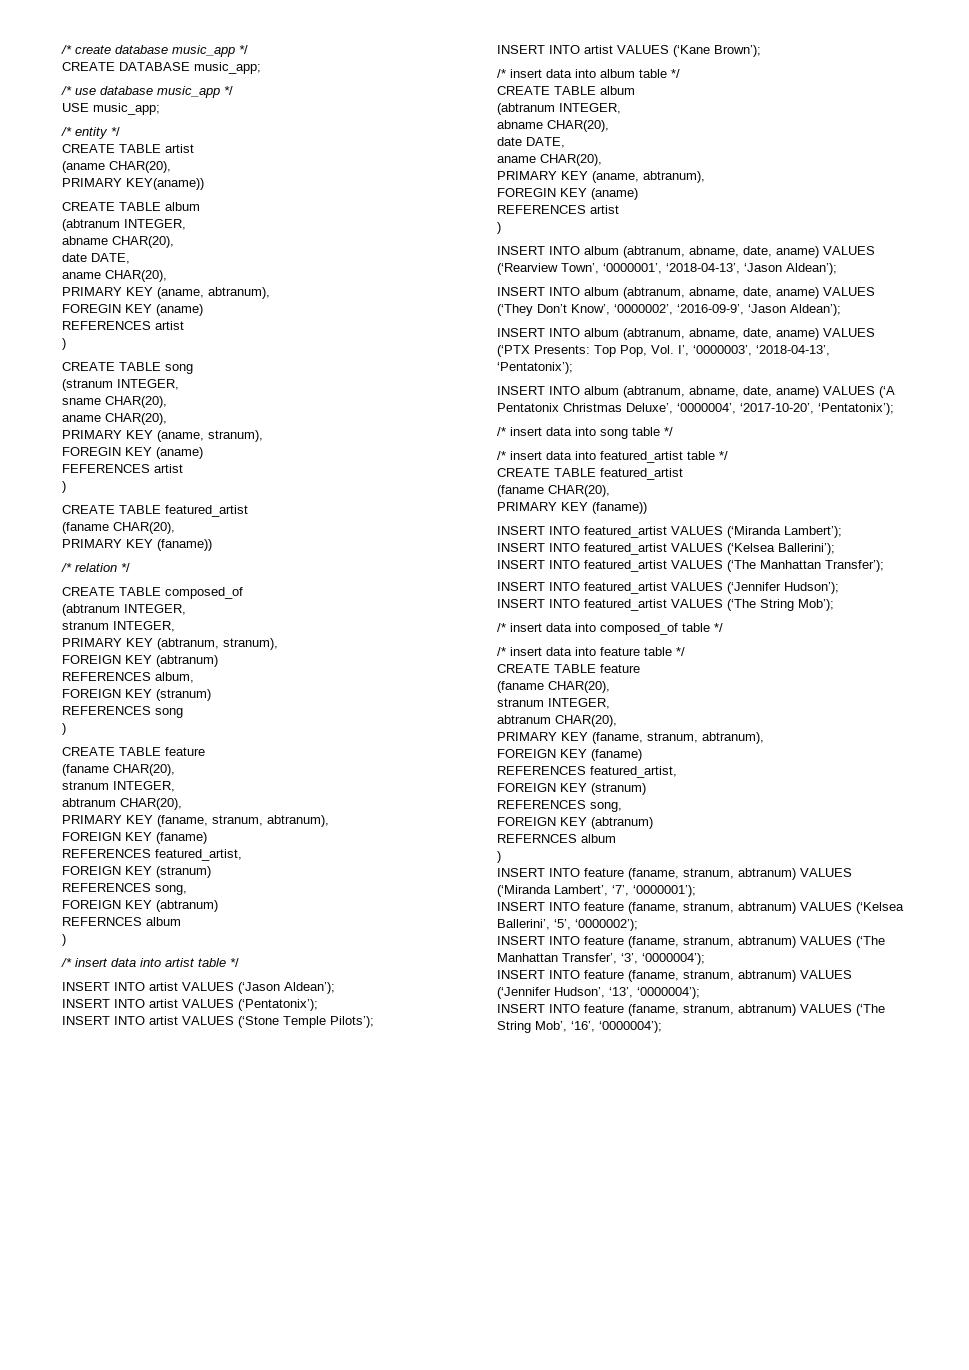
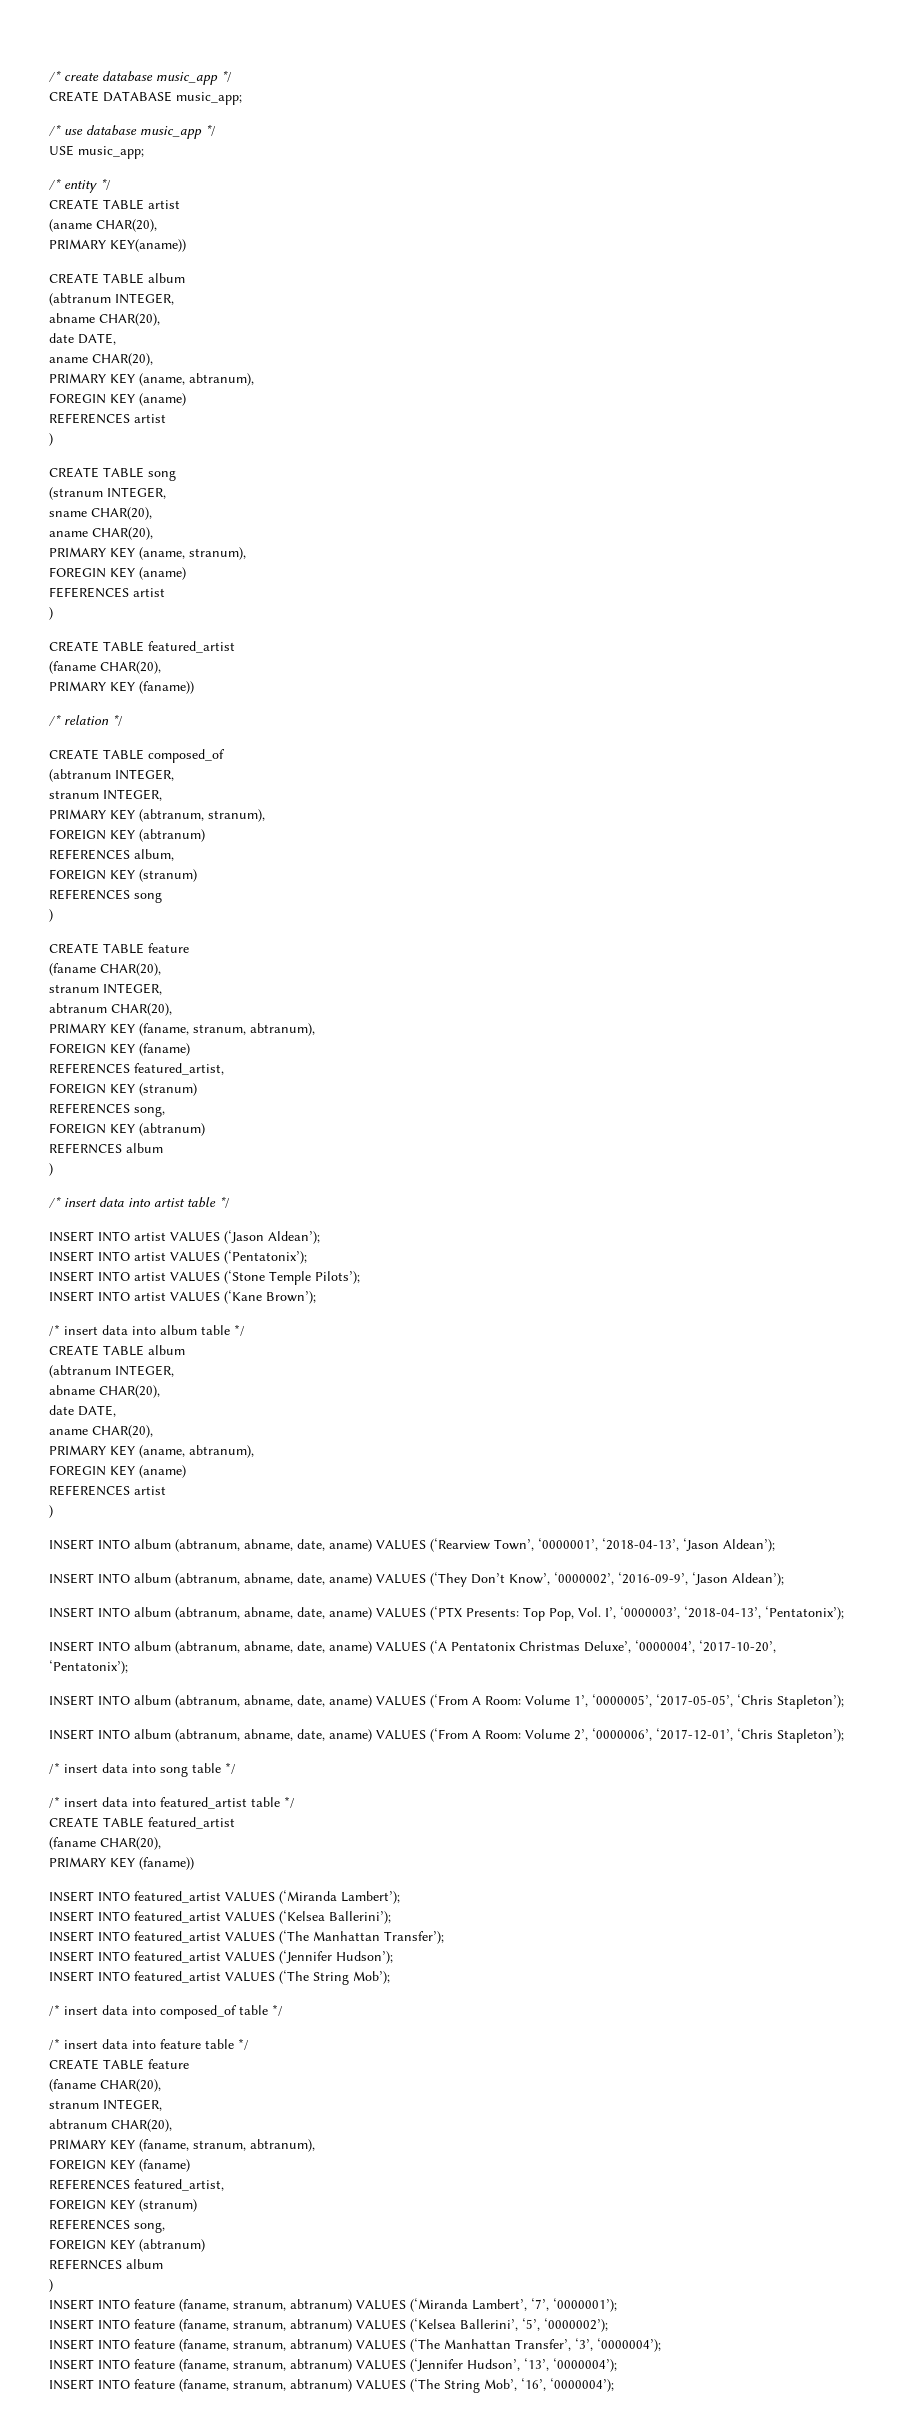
(894, 409) none -> [49,1694,844,1709] [49,1728,844,1743] // INSERT INTO album (abtranum, abname, date, aname) VALUES (‘From A Room: Volume 1’, ‘0000005’, ‘2017-05-05’, ‘Chris Stapleton’); // INSERT INTO album (abtranum, abname, date, aname) VALUES (‘From A Room: Volume 2’, ‘0000006’, ‘2017-12-01’, ‘Chris Stapleton’);

